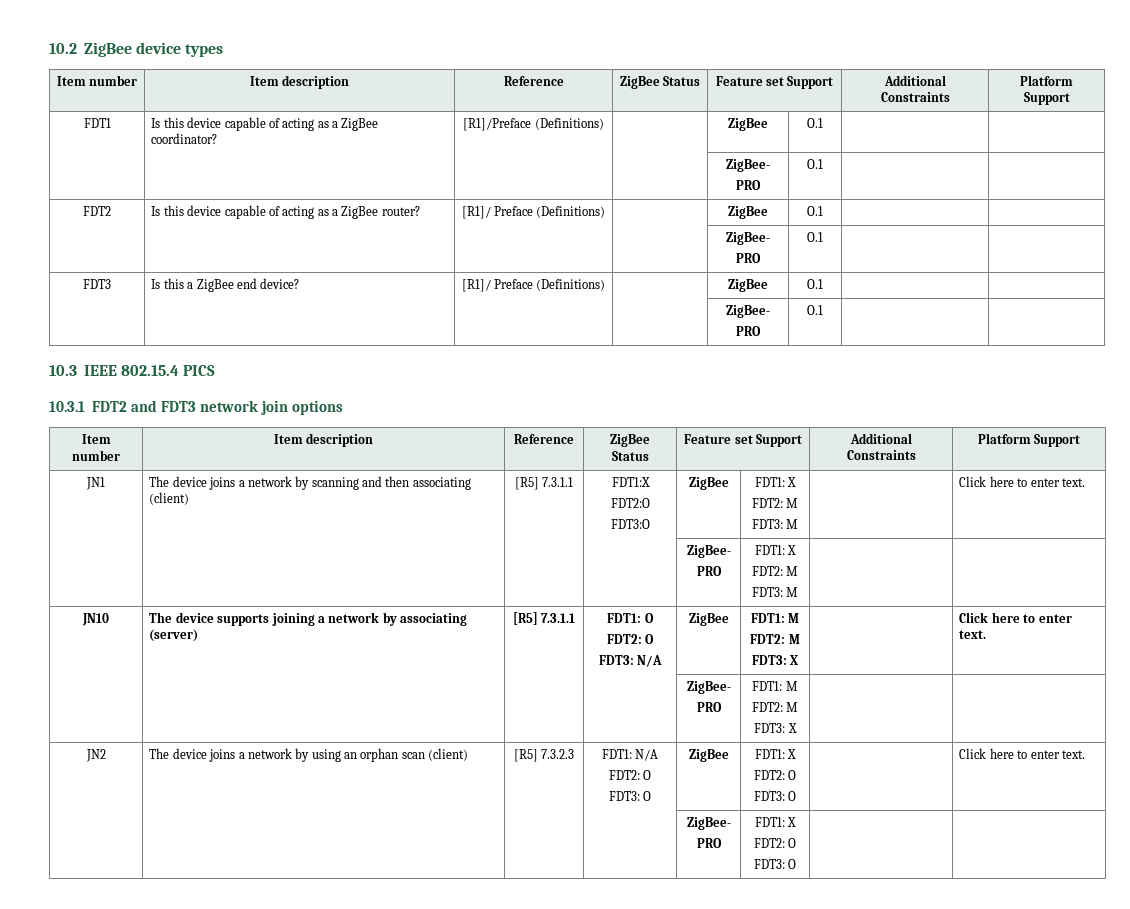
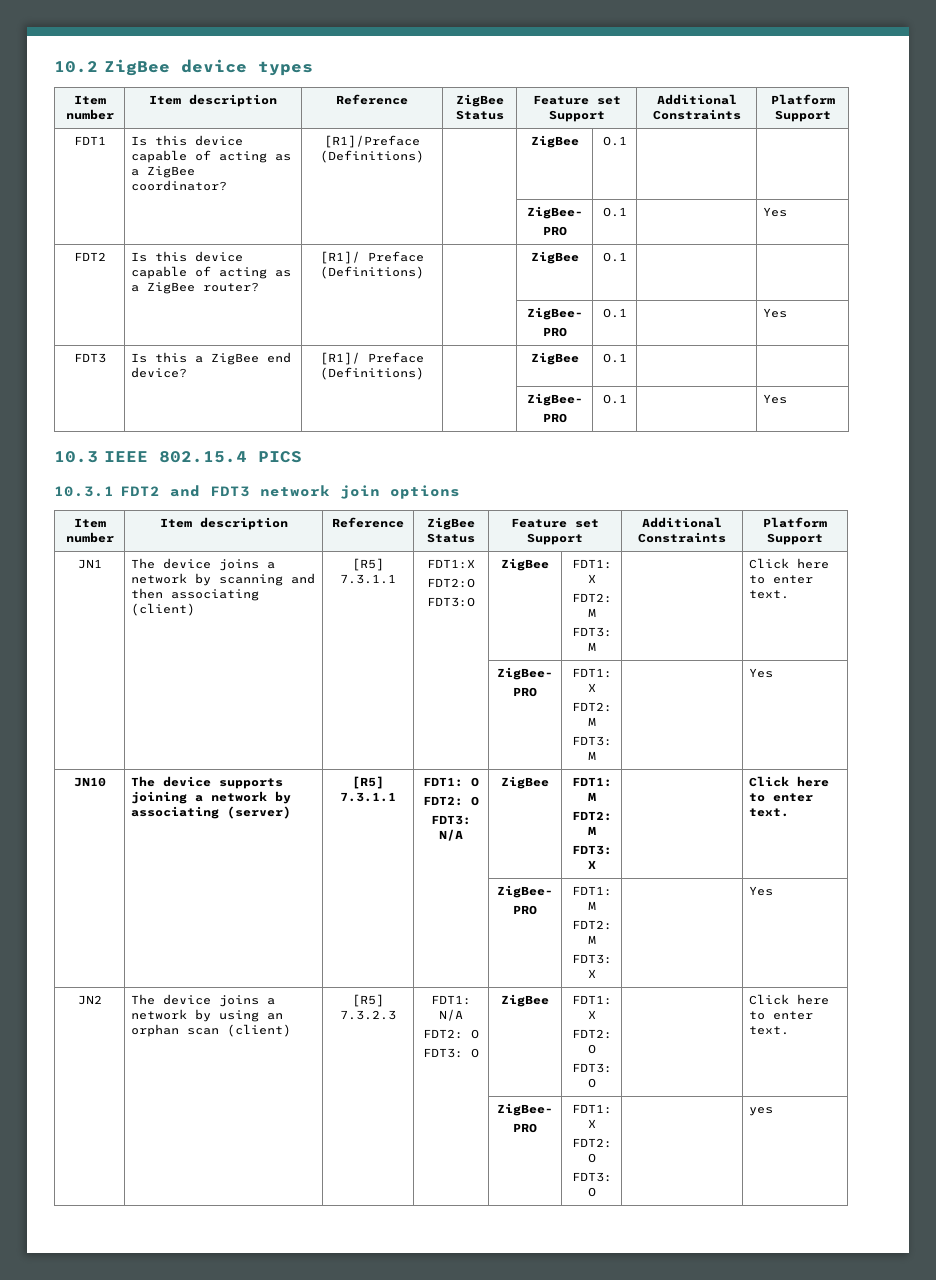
(823, 164) none -> [763,207,788,217] Yes
(823, 237) none -> [763,308,788,318] Yes
(823, 310) none -> [763,394,788,404] Yes
(799, 592) none -> [749,668,774,678] Yes
(797, 728) none -> [749,886,774,896] Yes
(797, 864) none -> [749,1107,774,1116] yes

